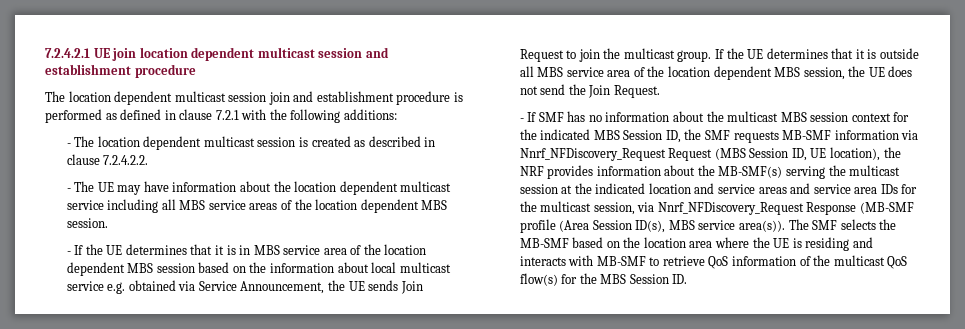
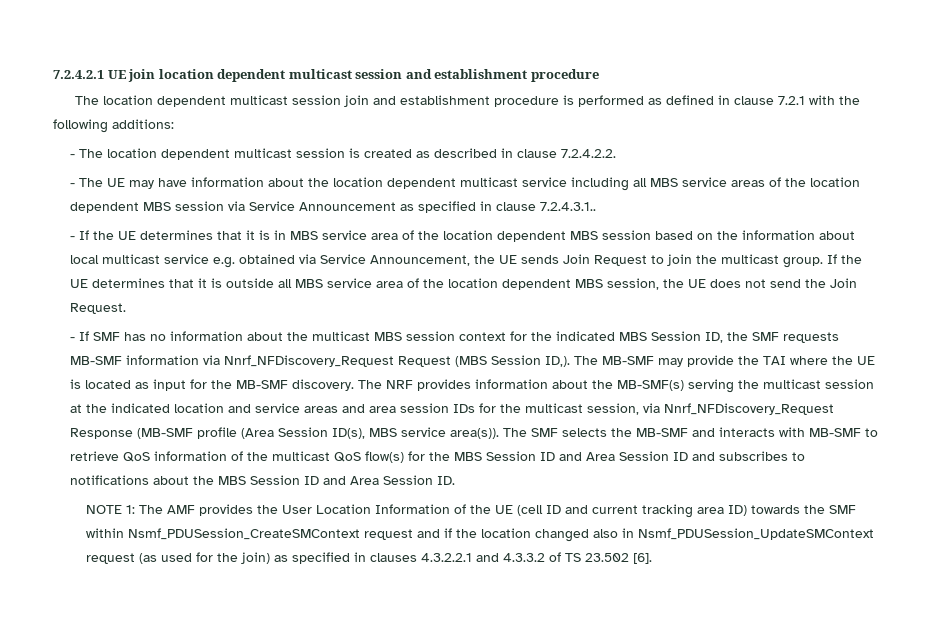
[66,218,108,228] session. -> [174,201,596,213] session via Service Announcement as specified in clause 7.2.4.3.1..
[791,147,901,161] ID, UE location), the -> [544,355,875,367] [69,379,382,391] ID,). The MB-SMF may provide the TAI where the UE is located as input for the MB-SMF discovery. The
[813,184,878,194] service area -> [368,403,449,413] area session
[572,237,850,251] based on the location area where the UE is residing -> (688, 432) none
[672,274,688,284] ID. -> [539,451,805,461] [69,475,455,485] [86,504,857,518] [86,528,875,542] [86,552,653,564] ID and Area Session ID and subscribes to notifications about the MBS Session ID and Area Session ID. // NOTE 1: The AMF provides the User Location Information of the UE (cell ID and current tracking area ID) towards the SMF within Nsmf_PDUSession_CreateSMContext request and if the location changed also in Nsmf_PDUSession_UpdateSMContext request (as used for the join) as specified in clauses 4.3.2.2.1 and 4.3.3.2 of TS 23.502 [6].

